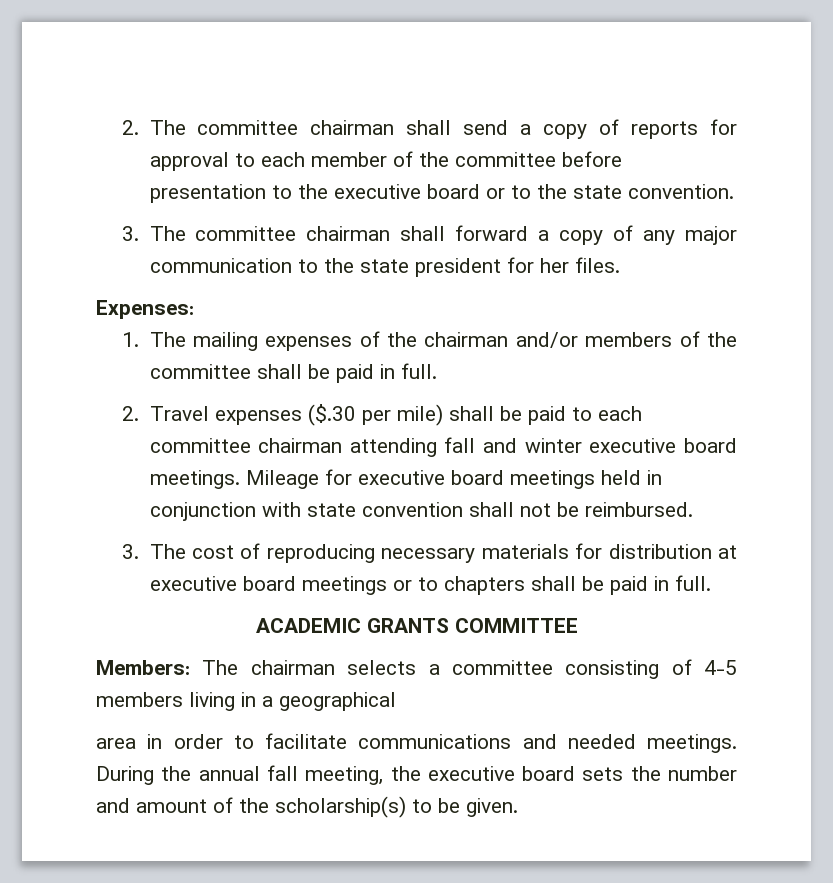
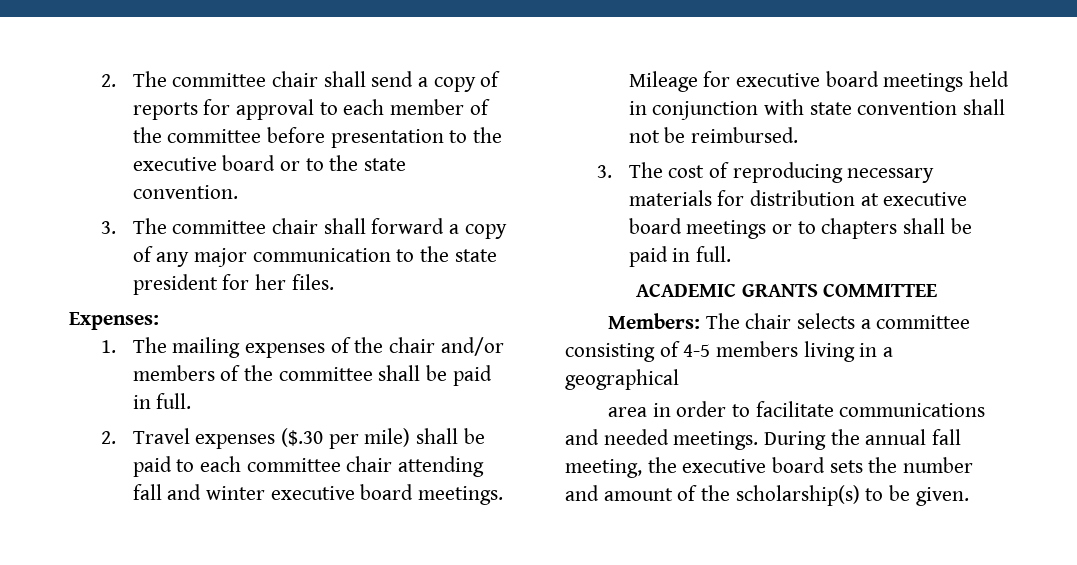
[310,120,395,135] chairman -> [271,71,318,87] chair
[306,226,391,241] chairman -> [271,218,318,234] chair
[424,332,509,347] chairman -> [388,337,435,353] chair
[258,438,343,453] chairman -> [346,456,393,472] chair
[250,660,335,675] chairman -> [745,313,792,329] chair

